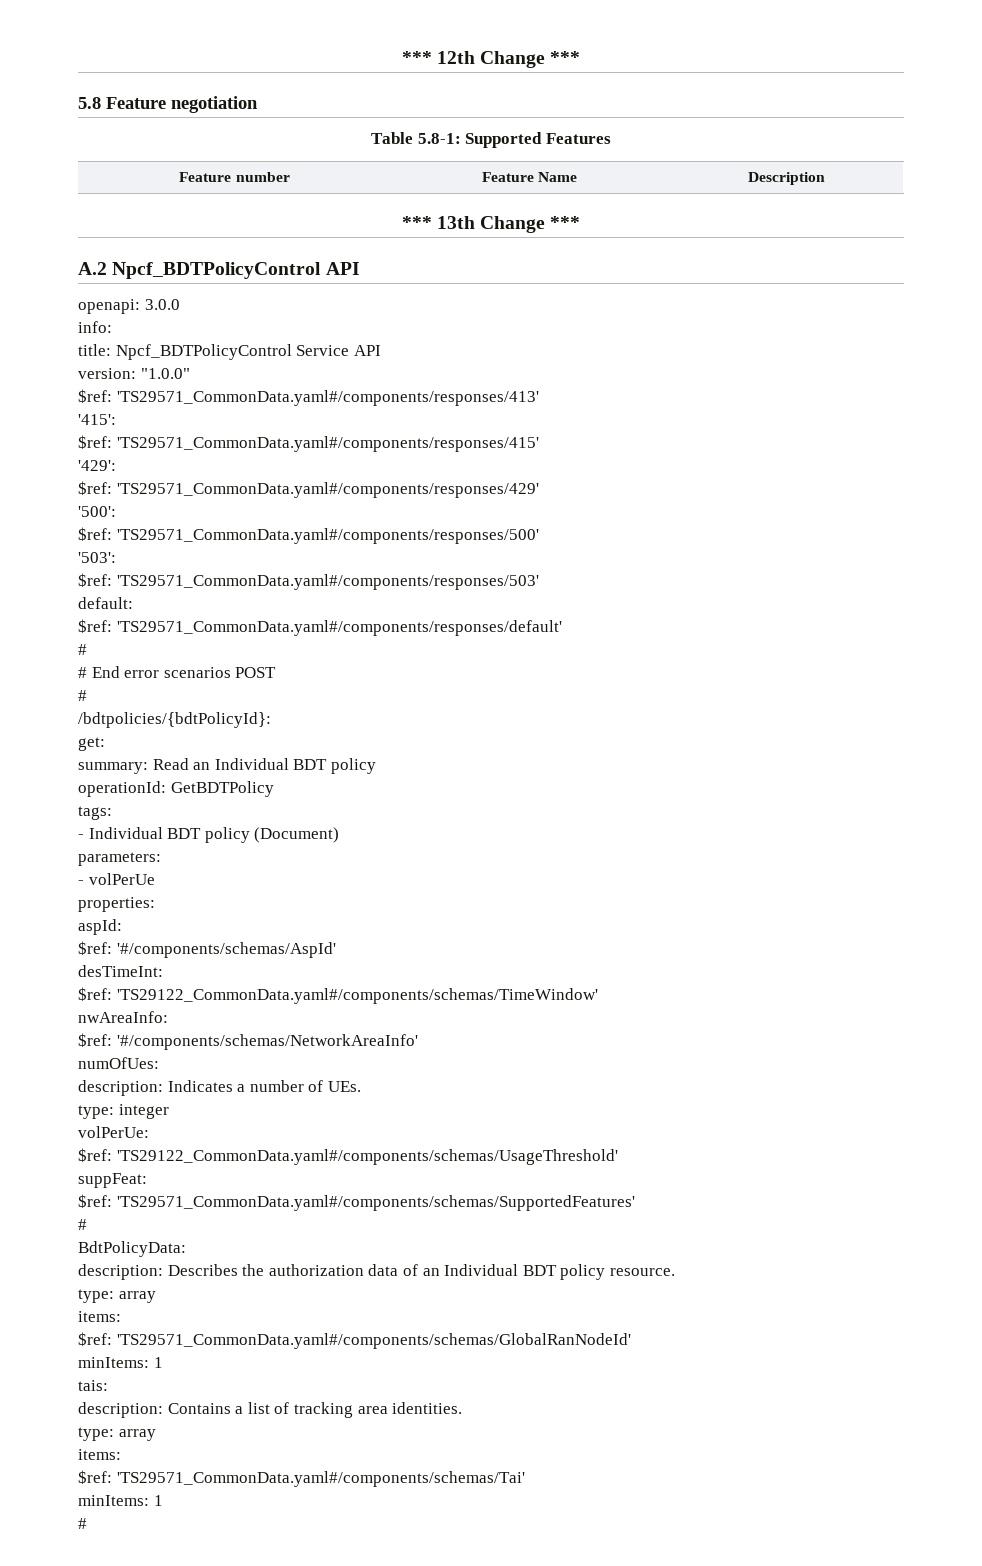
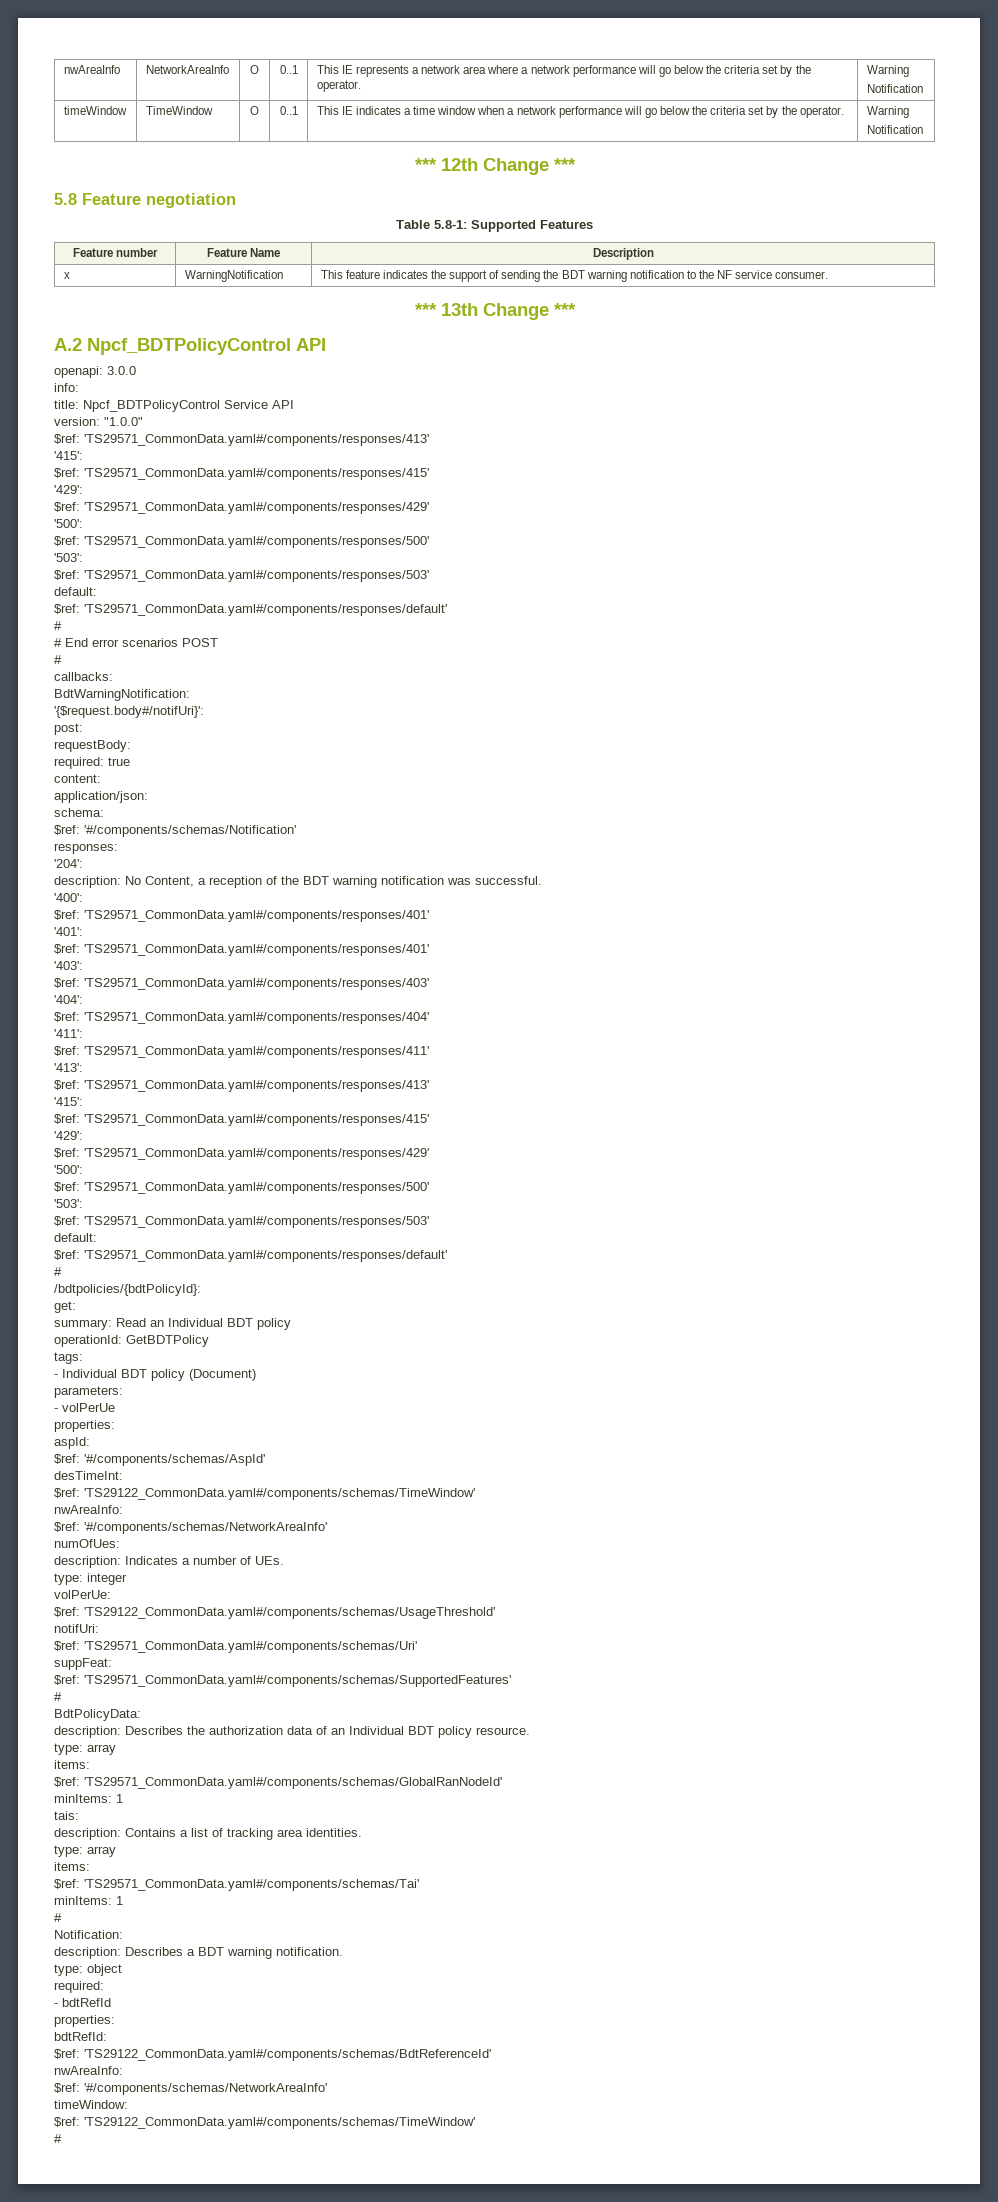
(401, 57) none -> [63,65,120,74] [145,65,229,74] [250,65,259,74] [279,65,298,74] [316,65,811,77] [316,80,361,92] [866,65,909,77] [866,84,923,93] [63,106,127,115] [145,106,213,115] [250,106,259,115] [279,106,298,115] [316,106,844,118] [866,106,909,118] [866,125,923,134] nwAreaInfo | NetworkAreaInfo | O | 0..1 | This IE represents a network area where a network performance will go below the criteria set by the operator. | Warning // Notification // timeWindow | TimeWindow | O | 0..1 | This IE indicates a time window when a network performance will go below the criteria set by the operator. | Warning // Notification //
(825, 178) none -> [63,272,70,279] [184,270,283,282] [320,270,829,282] // x | WarningNotification | This feature indicates the support of sending the BDT warning notification to the NF service consumer.
(87, 695) none -> [54,672,113,681] [54,689,190,701] [54,706,204,718] [54,723,83,735] [54,740,131,752] [54,757,130,769] [54,774,101,783] [54,791,148,803] [54,808,104,817] [54,825,296,837] [54,843,118,854] [54,859,83,868] [54,876,542,888] [54,893,83,902] [54,910,429,922] [54,927,83,936] [54,944,429,956] [54,961,83,970] [54,978,429,990] [54,995,83,1004] [54,1012,429,1024] [54,1029,83,1038] [54,1046,429,1058] [54,1063,83,1072] [54,1080,429,1092] [54,1097,83,1106] [54,1114,429,1126] [54,1131,83,1140] [54,1148,429,1160] [54,1165,83,1174] [54,1182,429,1194] [54,1199,83,1208] [54,1216,429,1228] [54,1233,97,1242] [54,1250,447,1262] [54,1267,62,1276] // callbacks: // BdtWarningNotification: // '{$request.body#/notifUri}': // post: // requestBody: // required: true // content: // application/json: // schema: // $ref: '#/components/schemas/Notification' // responses: // '204': // description: No Content, a reception of the BDT warning notification was successful. // '400': // $ref: 'TS29571_CommonData.yaml#/components/responses/401' // '401': // $ref: 'TS29571_CommonData.yaml#/components/responses/401' // '403': // $ref: 'TS29571_CommonData.yaml#/components/responses/403' // '404': // $ref: 'TS29571_CommonData.yaml#/components/responses/404' // '411': // $ref: 'TS29571_CommonData.yaml#/components/responses/411' // '413': // $ref: 'TS29571_CommonData.yaml#/components/responses/413' // '415': // $ref: 'TS29571_CommonData.yaml#/components/responses/415' // '429': // $ref: 'TS29571_CommonData.yaml#/components/responses/429' // '500': // $ref: 'TS29571_CommonData.yaml#/components/responses/500' // '503': // $ref: 'TS29571_CommonData.yaml#/components/responses/503' // default: // $ref: 'TS29571_CommonData.yaml#/components/responses/default' // #
(618, 1157) none -> [54,1624,99,1633] [54,1641,417,1653] // notifUri: // $ref: 'TS29571_CommonData.yaml#/components/schemas/Uri'
(87, 1523) none -> [54,1930,123,1939] [54,1947,343,1959] [54,1964,122,1976] [54,1981,104,1993] [54,1998,111,2007] [54,2015,115,2027] [54,2032,107,2041] [54,2049,491,2061] [54,2066,123,2075] [54,2083,327,2095] [54,2100,128,2109] [54,2117,475,2129] [54,2134,62,2143] // Notification: // description: Describes a BDT warning notification. // type: object // required: // - bdtRefId // properties: // bdtRefId: // $ref: 'TS29122_CommonData.yaml#/components/schemas/BdtReferenceId' // nwAreaInfo: // $ref: '#/components/schemas/NetworkAreaInfo' // timeWindow: // $ref: 'TS29122_CommonData.yaml#/components/schemas/TimeWindow' // #

